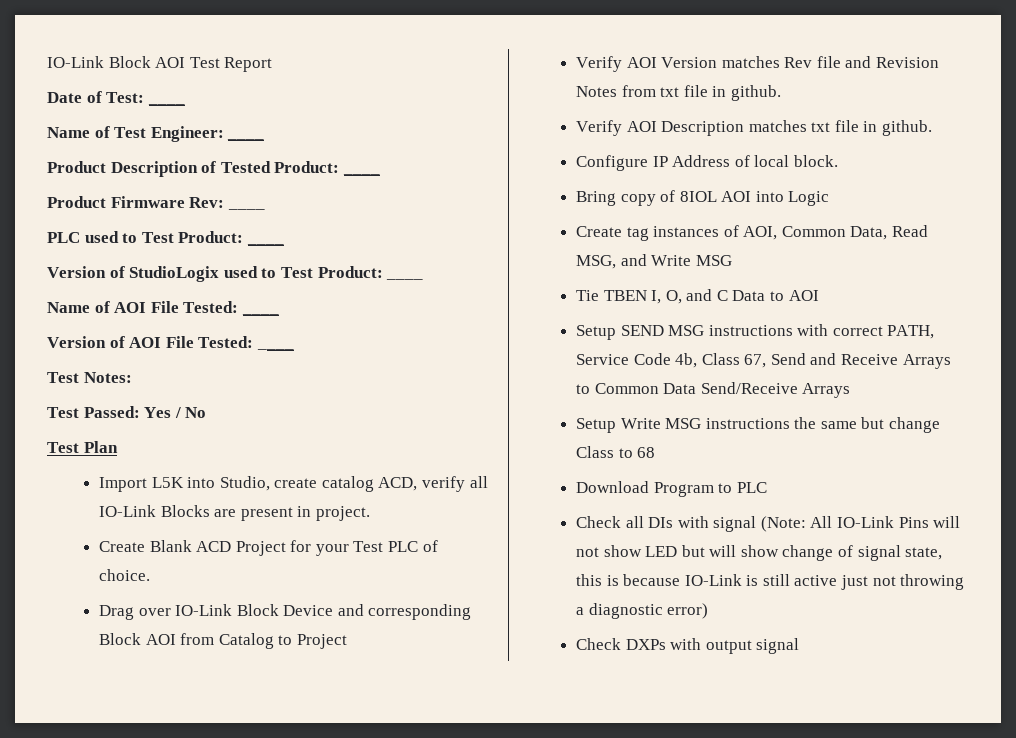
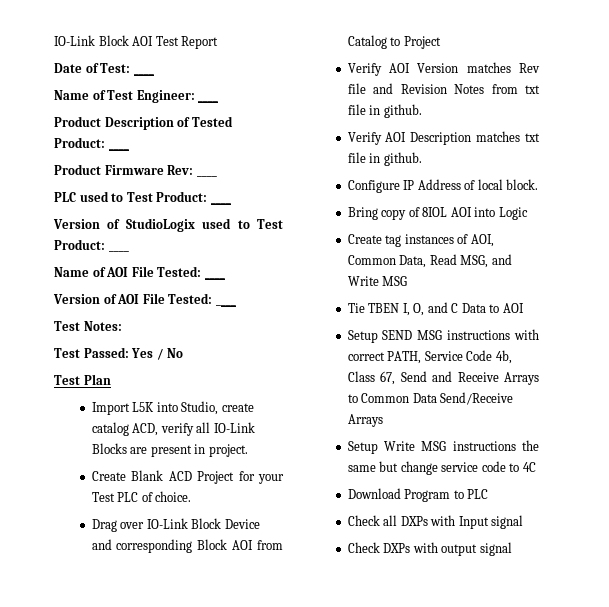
[575,446,656,458] Class to 68 -> [441,461,536,472] service code to 4C
[648,516,961,532] [575,545,943,561] [575,574,965,590] [575,603,709,619] DIs with signal (Note: All IO-Link Pins will not show LED but will show change of signal state, this is because IO-Link is still active just not throwing a diagnostic error) -> [400,515,524,529] DXPs with Input signal

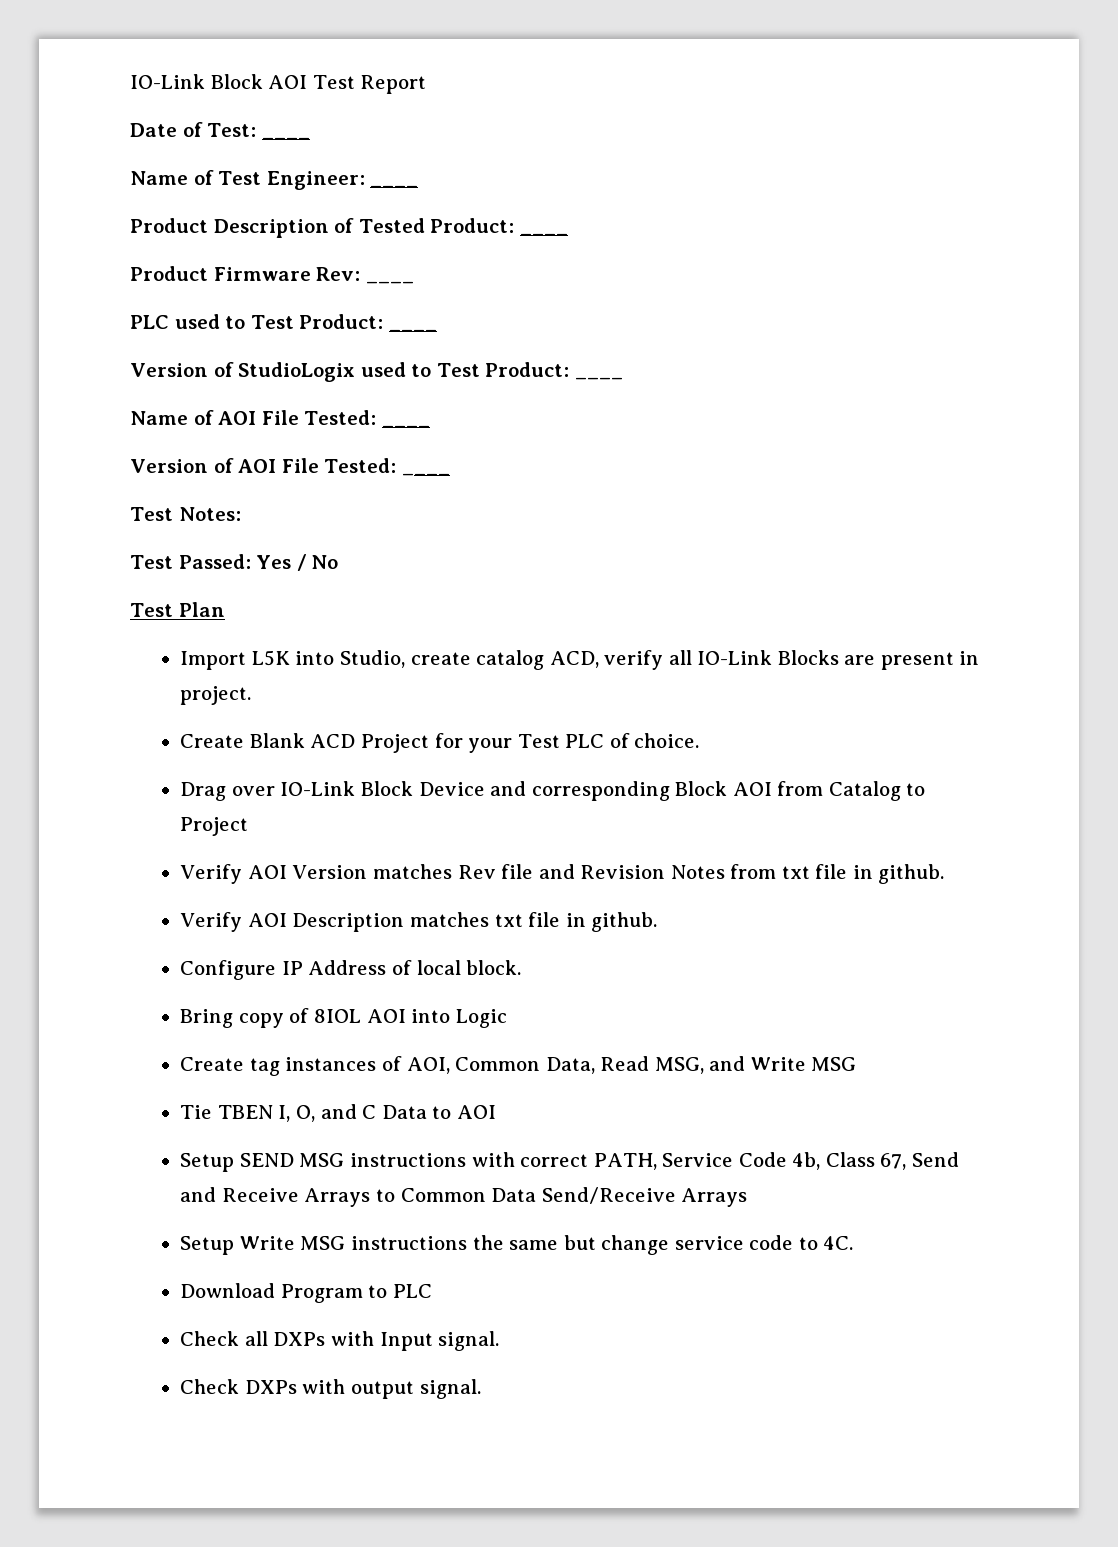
[522,462,536,472] 4C -> [823,1236,854,1250] 4C.
[491,515,524,529] signal -> [438,1331,500,1351] signal.
[479,542,512,556] signal -> [419,1379,481,1399] signal.

